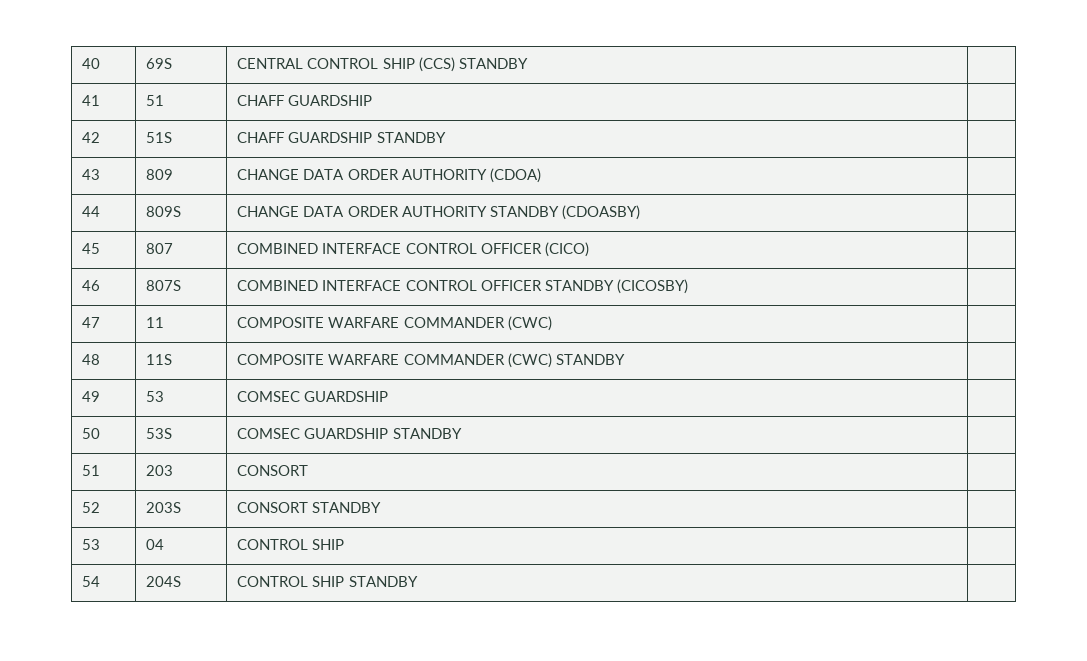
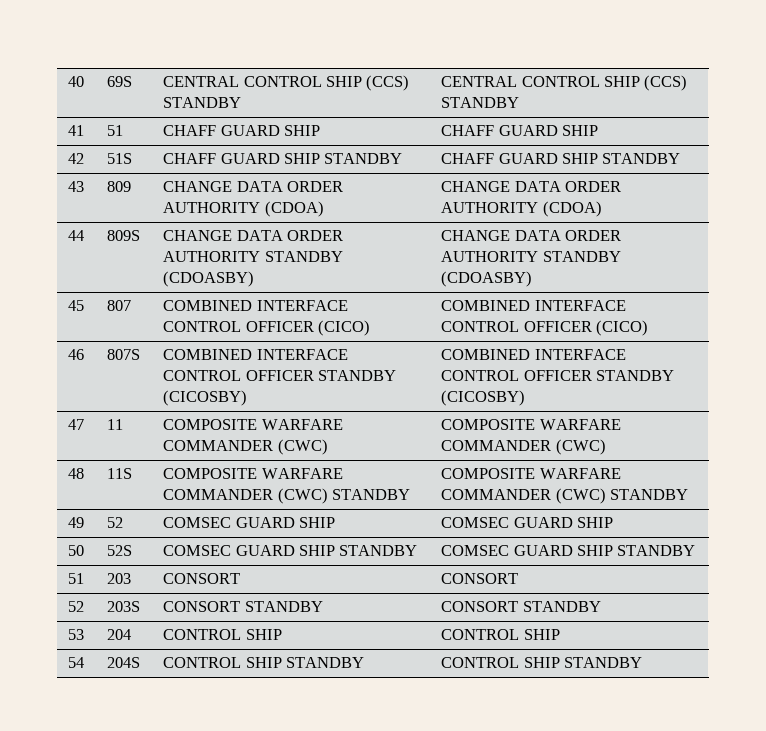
[82,95,101,106] [146,95,165,106] [237,95,373,106] // 41 | 51 | CHAFF GUARDSHIP | -> [441,75,688,91] [441,97,520,108] [68,125,85,136] [107,125,124,136] [163,125,320,136] [441,125,598,136] CENTRAL CONTROL SHIP (CCS) STANDBY // 41 | 51 | CHAFF GUARD SHIP | CHAFF GUARD SHIP
[288,132,446,143] GUARDSHIP STANDBY | -> [220,153,403,164] [441,153,681,164] GUARD SHIP STANDBY | CHAFF GUARD SHIP STANDBY
(541, 175) none -> [441,181,621,192] [441,201,602,217] CHANGE DATA ORDER AUTHORITY (CDOA)
(640, 212) none -> [441,230,621,241] [441,251,621,262] [441,271,533,287] CHANGE DATA ORDER AUTHORITY STANDBY (CDOASBY)
(589, 249) none -> [441,300,626,311] [441,320,648,336] COMBINED INTERFACE CONTROL OFFICER (CICO)
(688, 286) none -> [441,349,626,360] [441,370,674,381] [441,390,526,406] COMBINED INTERFACE CONTROL OFFICER STANDBY (CICOSBY)
(552, 323) none -> [441,419,621,430] [441,439,606,455] COMPOSITE WARFARE COMMANDER (CWC)
(625, 359) none -> [441,468,621,479] [441,488,688,504] COMPOSITE WARFARE COMMANDER (CWC) STANDBY
[146,391,165,402] [237,391,389,402] 53 | COMSEC GUARDSHIP | -> [107,517,124,528] [163,517,335,528] [441,517,613,528] 52 | COMSEC GUARD SHIP | COMSEC GUARD SHIP
[146,428,173,439] [237,428,462,439] 53S | COMSEC GUARDSHIP STANDBY | -> [107,545,133,556] [163,545,418,556] [441,545,696,556] 52S | COMSEC GUARD SHIP STANDBY | COMSEC GUARD SHIP STANDBY
(309, 470) none -> [441,573,519,584] CONSORT
[82,539,101,550] [146,539,165,550] // 53 | 04 -> [441,601,601,612] [68,629,85,640] [107,629,132,640] CONSORT STANDBY // 53 | 204
(345, 544) none -> [441,629,560,640] CONTROL SHIP
(418, 581) none -> [441,657,642,668] CONTROL SHIP STANDBY

